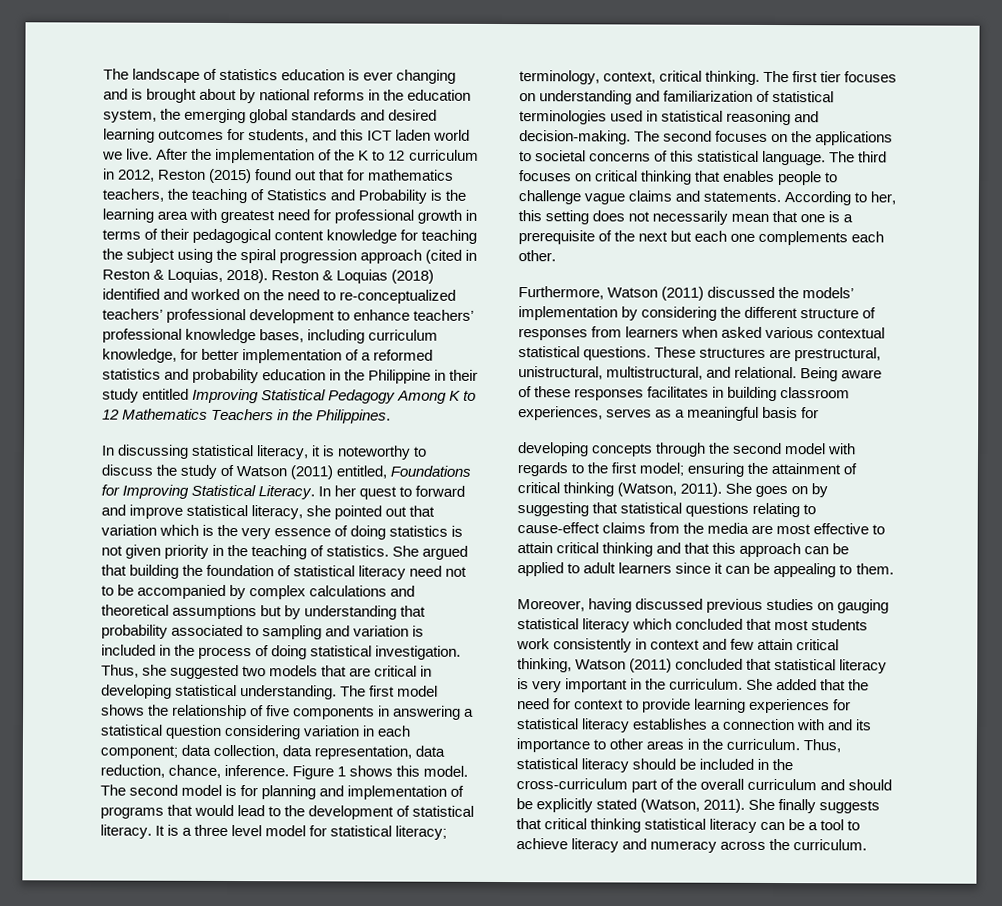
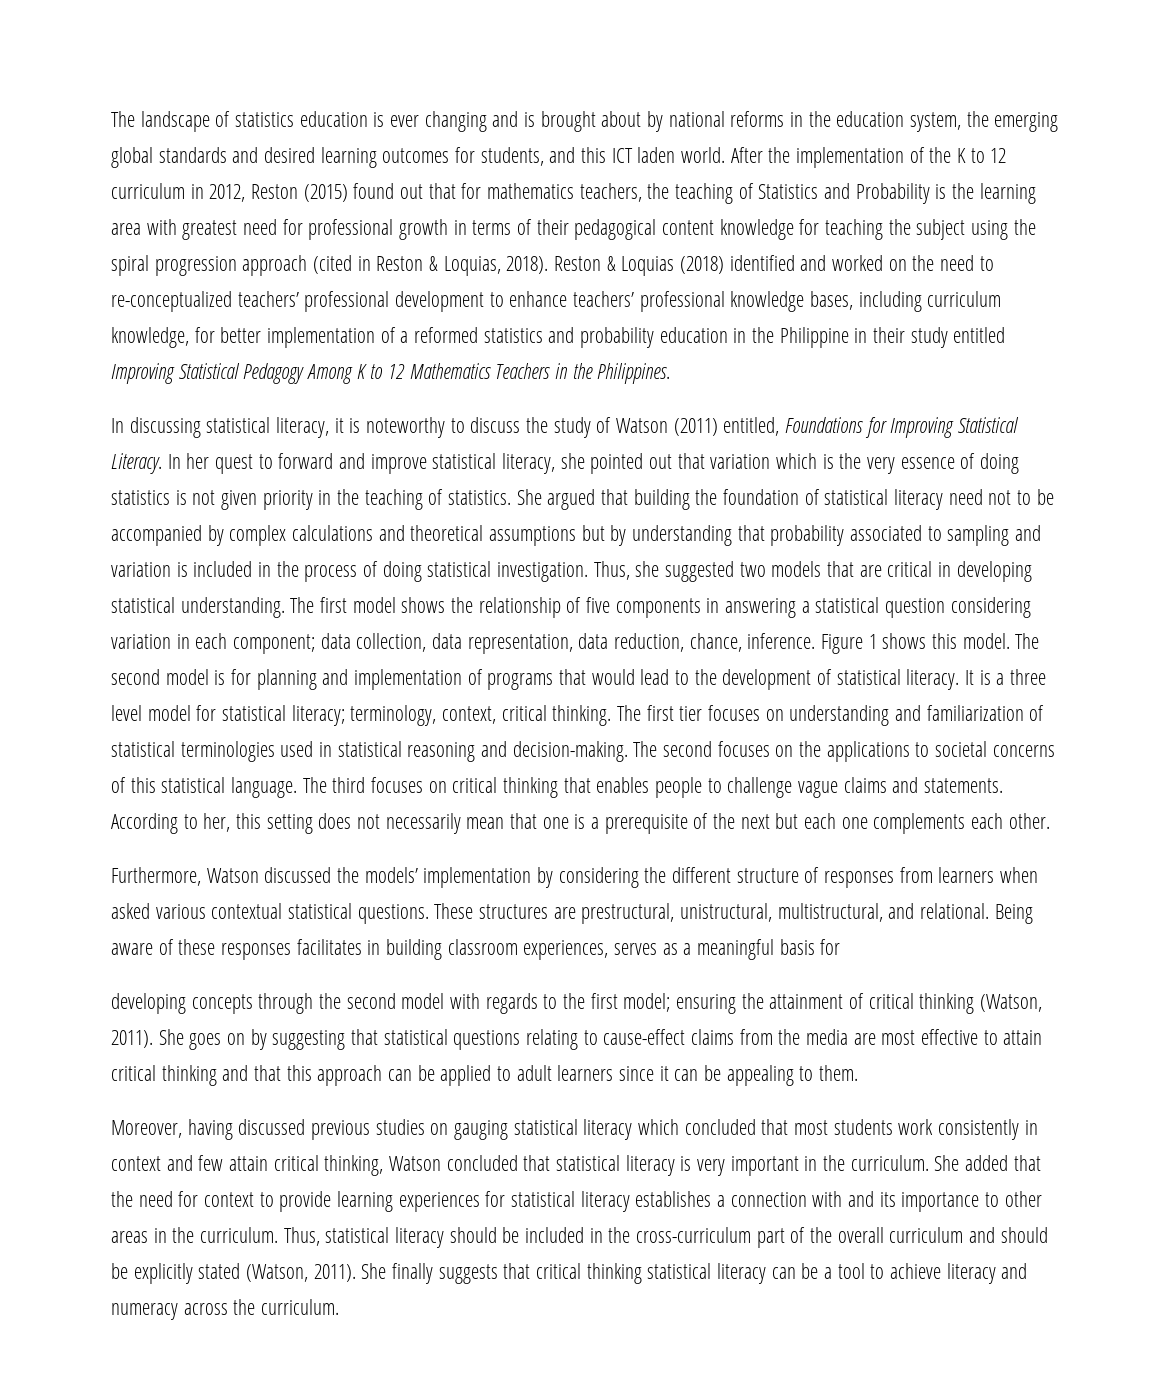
[433,129,471,141] [102,148,154,160] world we live. -> [681,147,726,163] world.
[661,286,705,301] (2011) -> (259, 875) none
[629,658,673,673] (2011) -> (442, 1163) none

